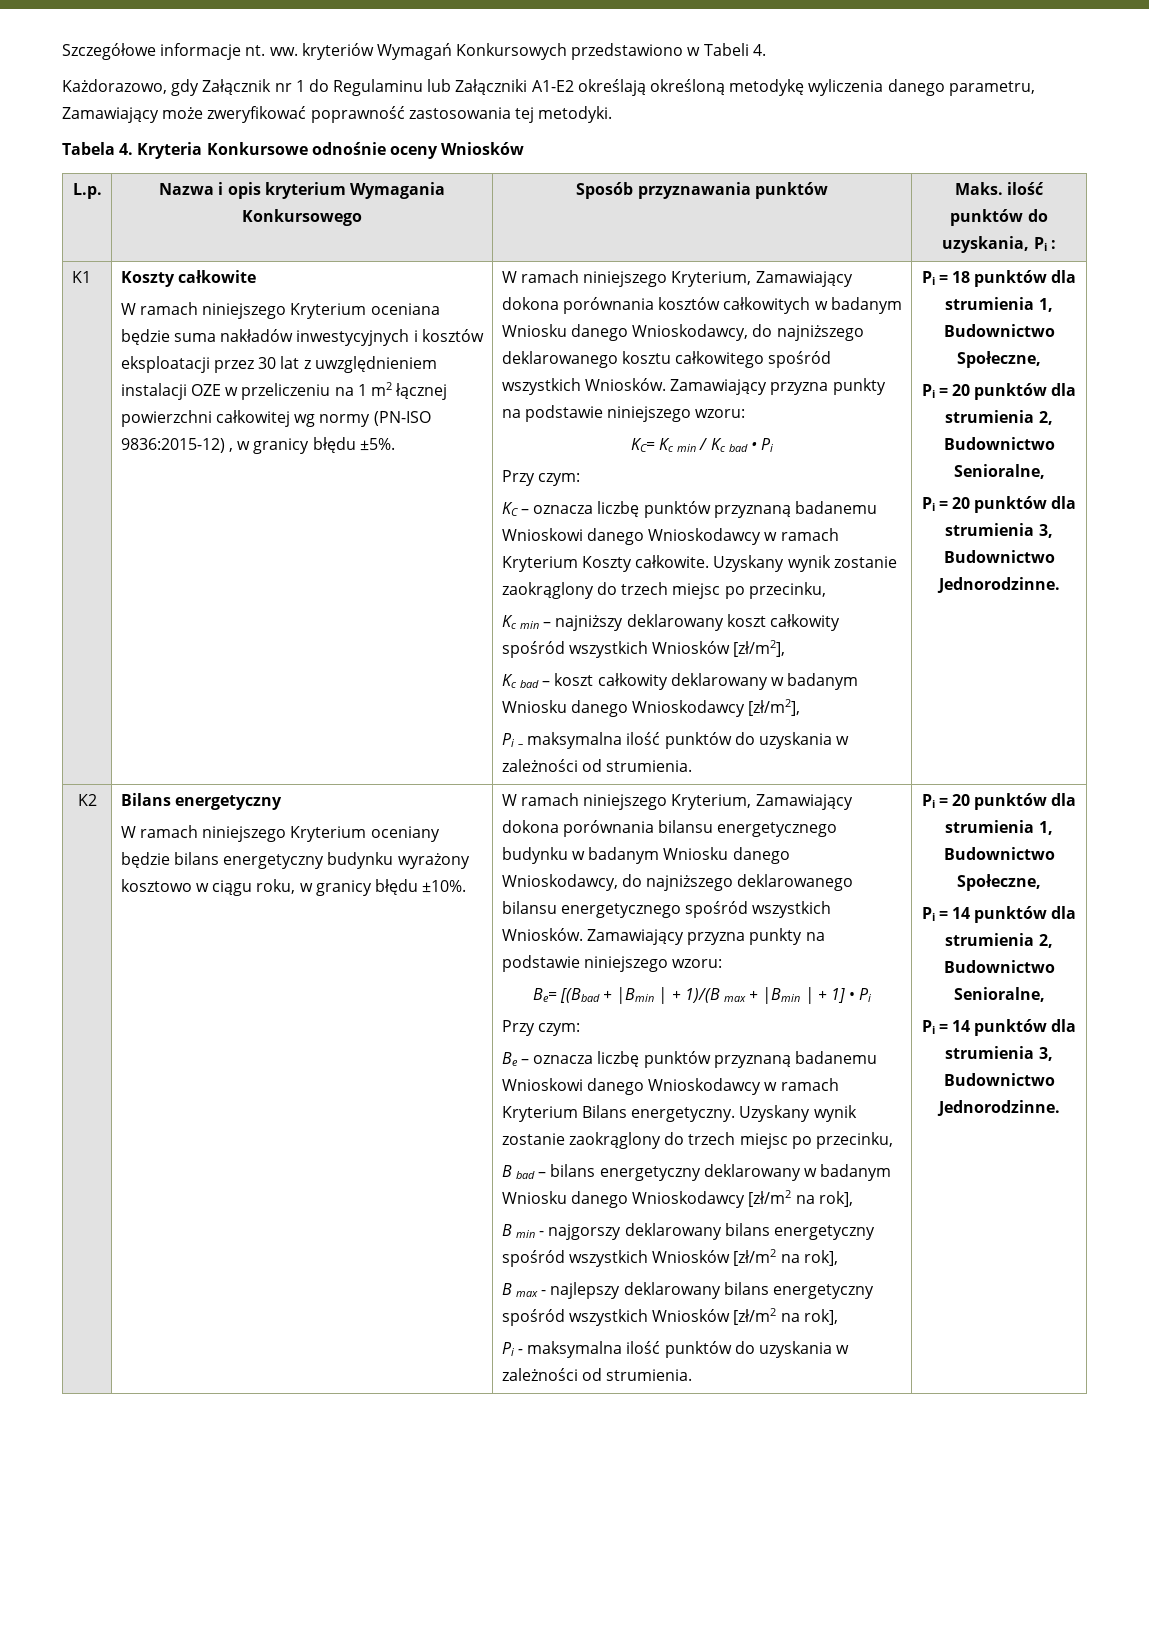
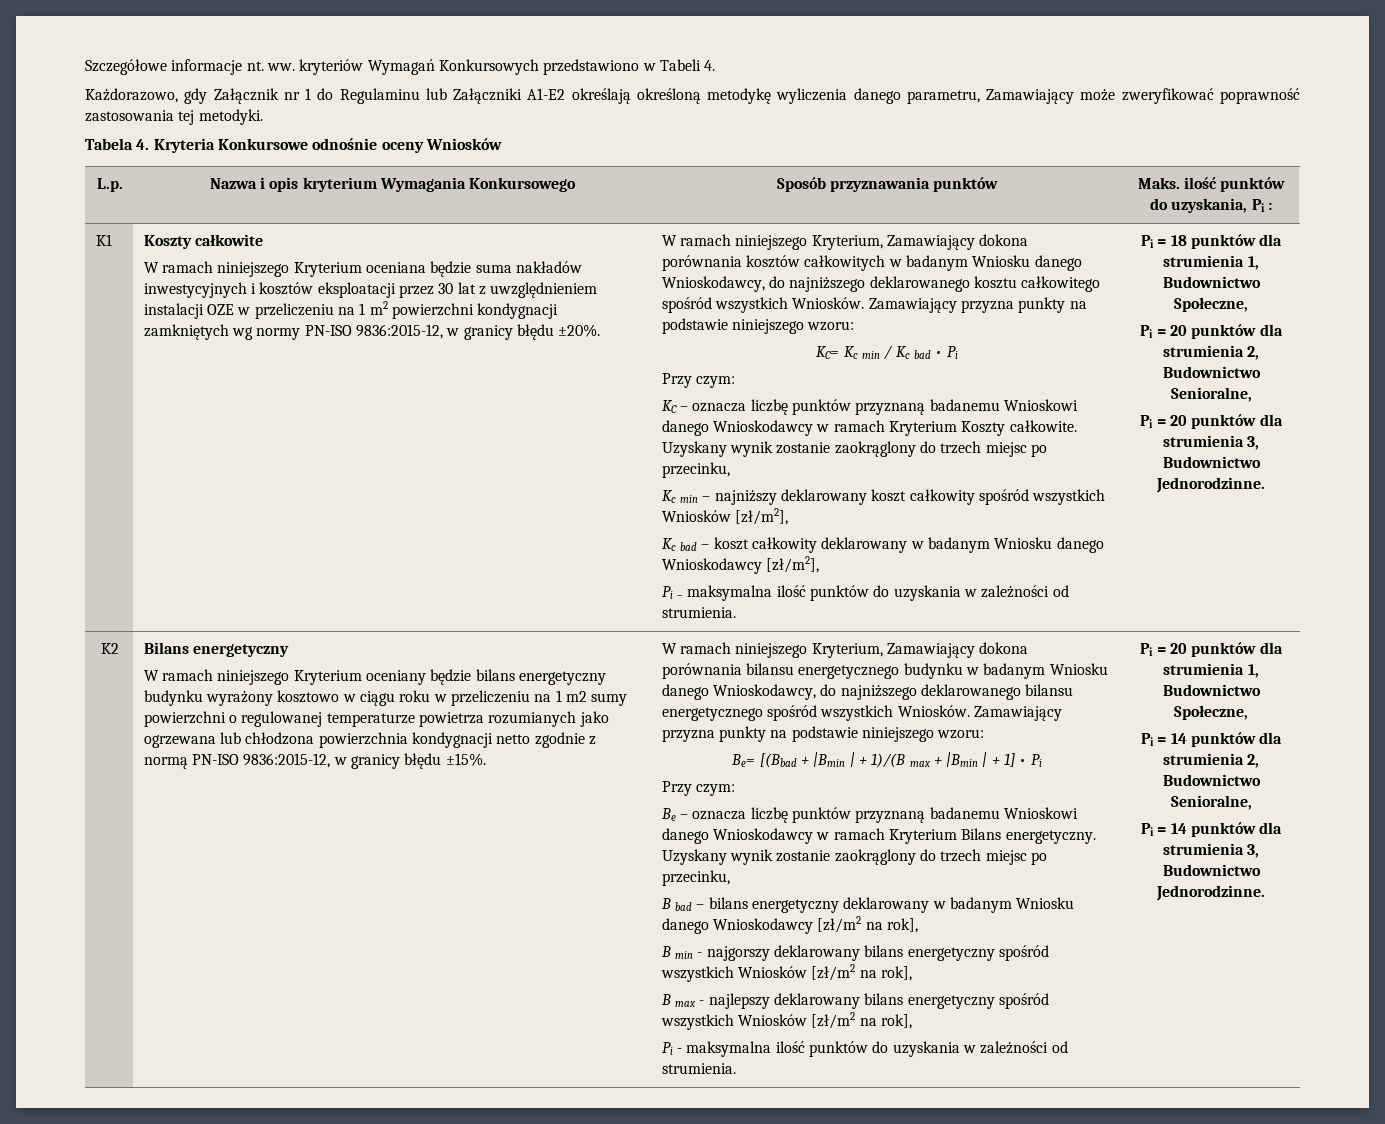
[395,383,448,400] [120,410,431,427] [120,437,395,454] łącznej powierzchni całkowitej wg normy (PN-ISO 9836:2015-12) , w granicy błędu ±5%. -> [392,303,559,319] [143,324,601,340] powierzchni kondygnacji zamkniętych wg normy PN-ISO 9836:2015-12, w granicy błędu ±20%.
[256,879,467,896] roku, w granicy błędu ±10%. -> [399,690,628,706] [143,711,609,727] [143,732,597,748] [143,753,486,769] roku w przeliczeniu na 1 m2 sumy powierzchni o regulowanej temperaturze powietrza rozumianych jako ogrzewana lub chłodzona powierzchnia kondygnacji netto zgodnie z normą PN-ISO 9836:2015-12, w granicy błędu ±15%.

